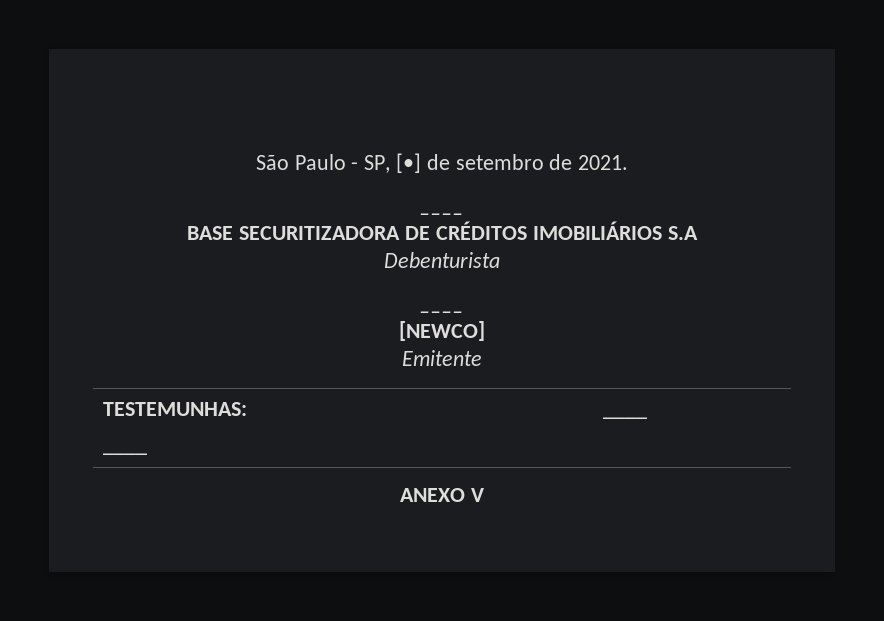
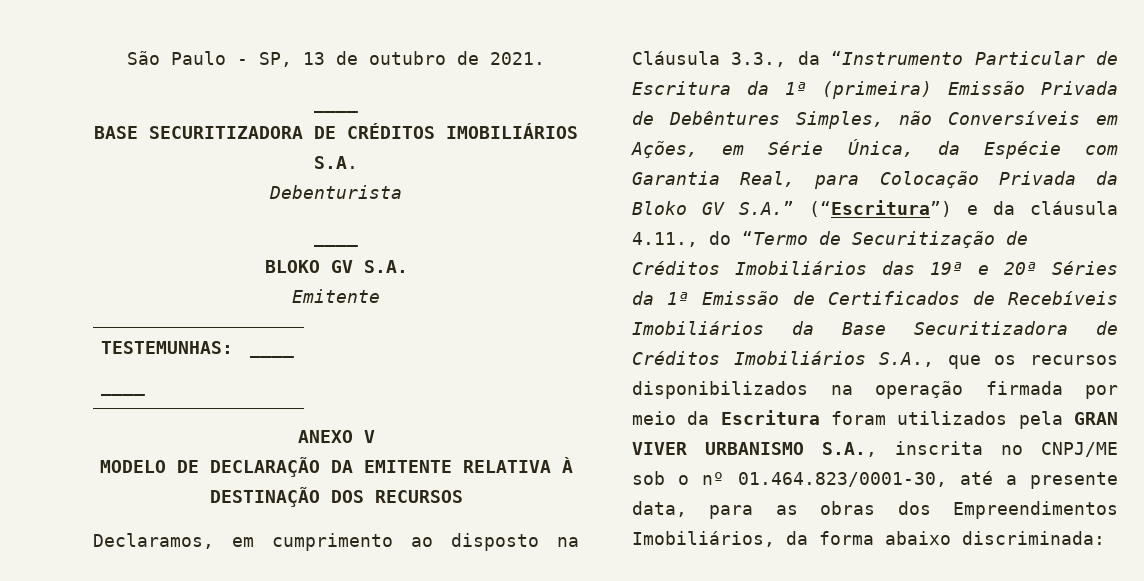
[396,153,544,173] [•] de setembro -> [303,51,446,65] 13 de outubro
[667,226,698,240] S.A -> [314,156,358,169] S.A.
[399,321,485,341] [NEWCO] -> [264,260,408,273] BLOKO GV S.A.
(484, 495) none -> [99,457,573,477] [209,487,463,507] [93,533,579,551] [632,51,1118,67] [632,81,1118,99] [632,111,1118,129] [631,139,1118,159] [632,171,1118,189] [632,200,1118,217] [632,231,1028,248] [632,261,1118,275] [632,291,1118,305] [632,321,1118,335] [632,351,1118,369] [632,381,1118,399] [632,410,1118,429] [632,441,1118,457] [632,471,1118,489] [632,501,1118,519] [632,531,1105,547] // MODELO DE DECLARAÇÃO DA EMITENTE RELATIVA À DESTINAÇÃO DOS RECURSOS // Declaramos, em cumprimento ao disposto na Cláusula 3.3., da “Instrumento Particular de Escritura da 1ª (primeira) Emissão Privada de Debêntures Simples, não Conversíveis em Ações, em Série Única, da Espécie com Garantia Real, para Colocação Privada da Bloko GV S.A.” (“Escritura”) e da cláusula 4.11., do “Termo de Securitização de Créditos Imobiliários das 19ª e 20ª Séries da 1ª Emissão de Certificados de Recebíveis Imobiliários da Base Securitizadora de Créditos Imobiliários S.A., que os recursos disponibilizados na operação firmada por meio da Escritura foram utilizados pela GRAN VIVER URBANISMO S.A., inscrita no CNPJ/ME sob o nº 01.464.823/0001-30, até a presente data, para as obras dos Empreendimentos Imobiliários, da forma abaixo discriminada:

